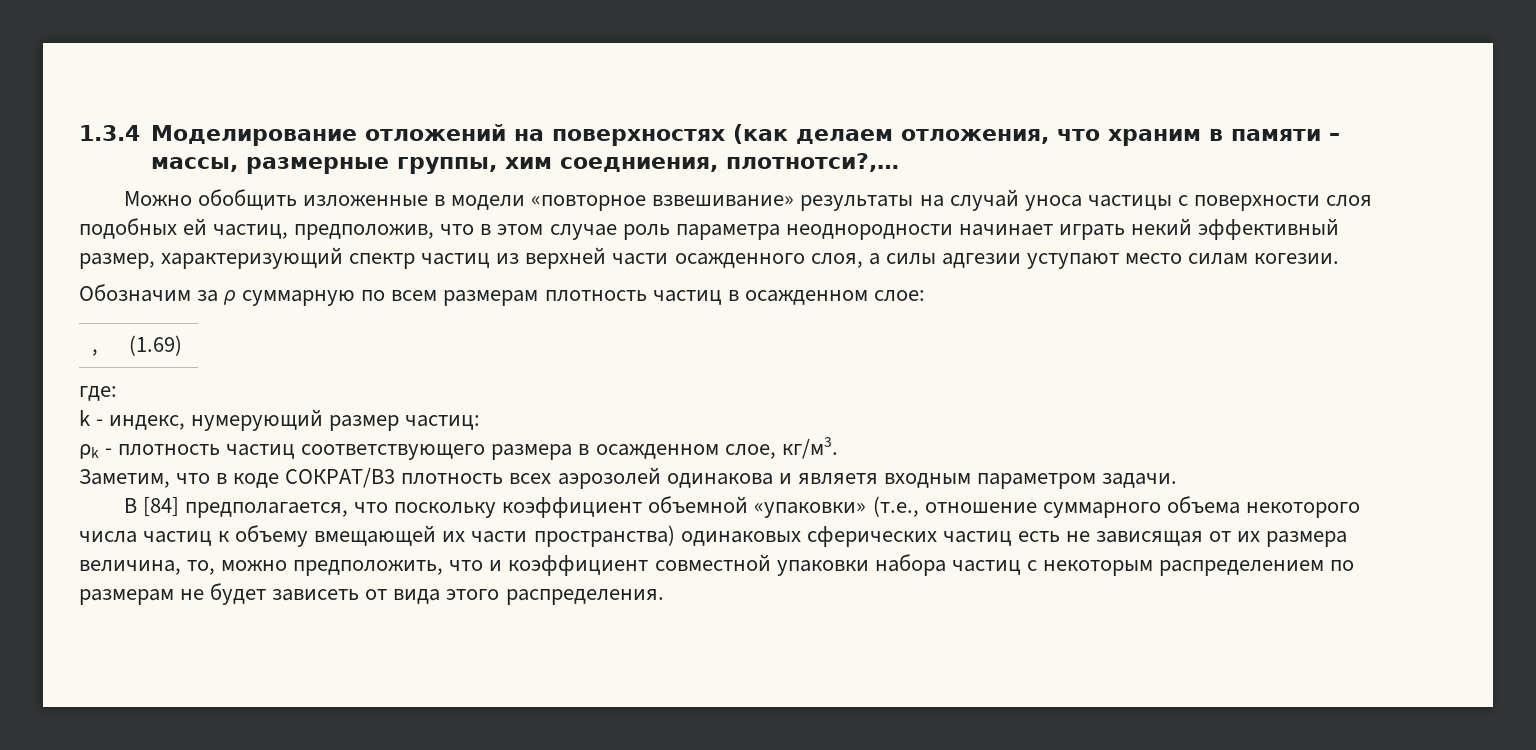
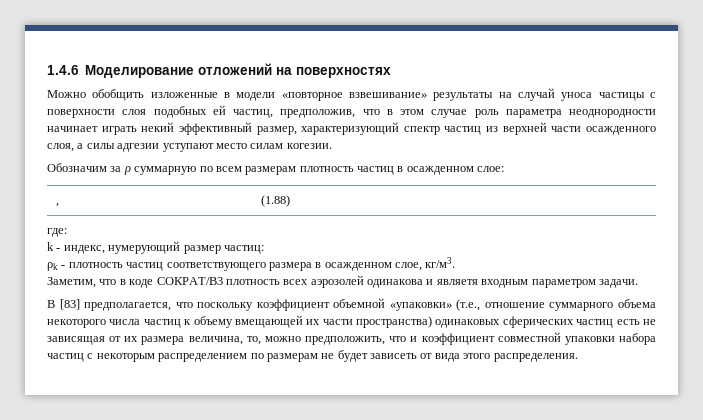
[79,125,140,141] 1.3.4 -> [47,65,79,75] 1.4.6
[733,124,1341,146] [151,153,900,174] (как делаем отложения, что храним в памяти – массы, размерные группы, хим соедниения, плотнотси?,… -> (392, 72) none
[129,335,183,356] (1.69) -> [261,195,291,207] (1.88)
[143,497,180,517] [84] -> [59,299,80,310] [83]

